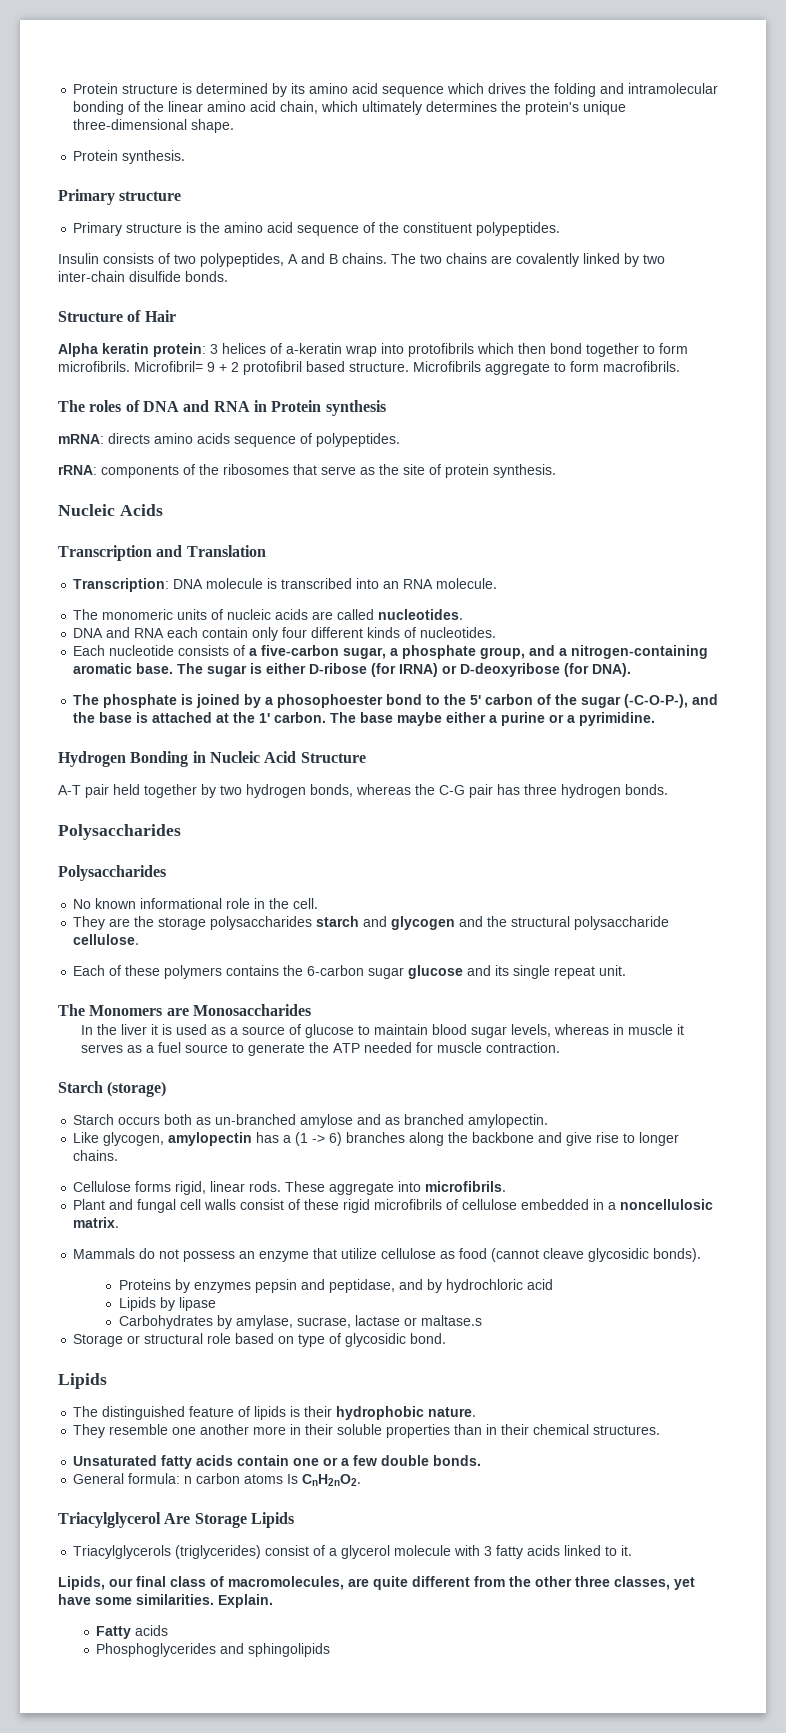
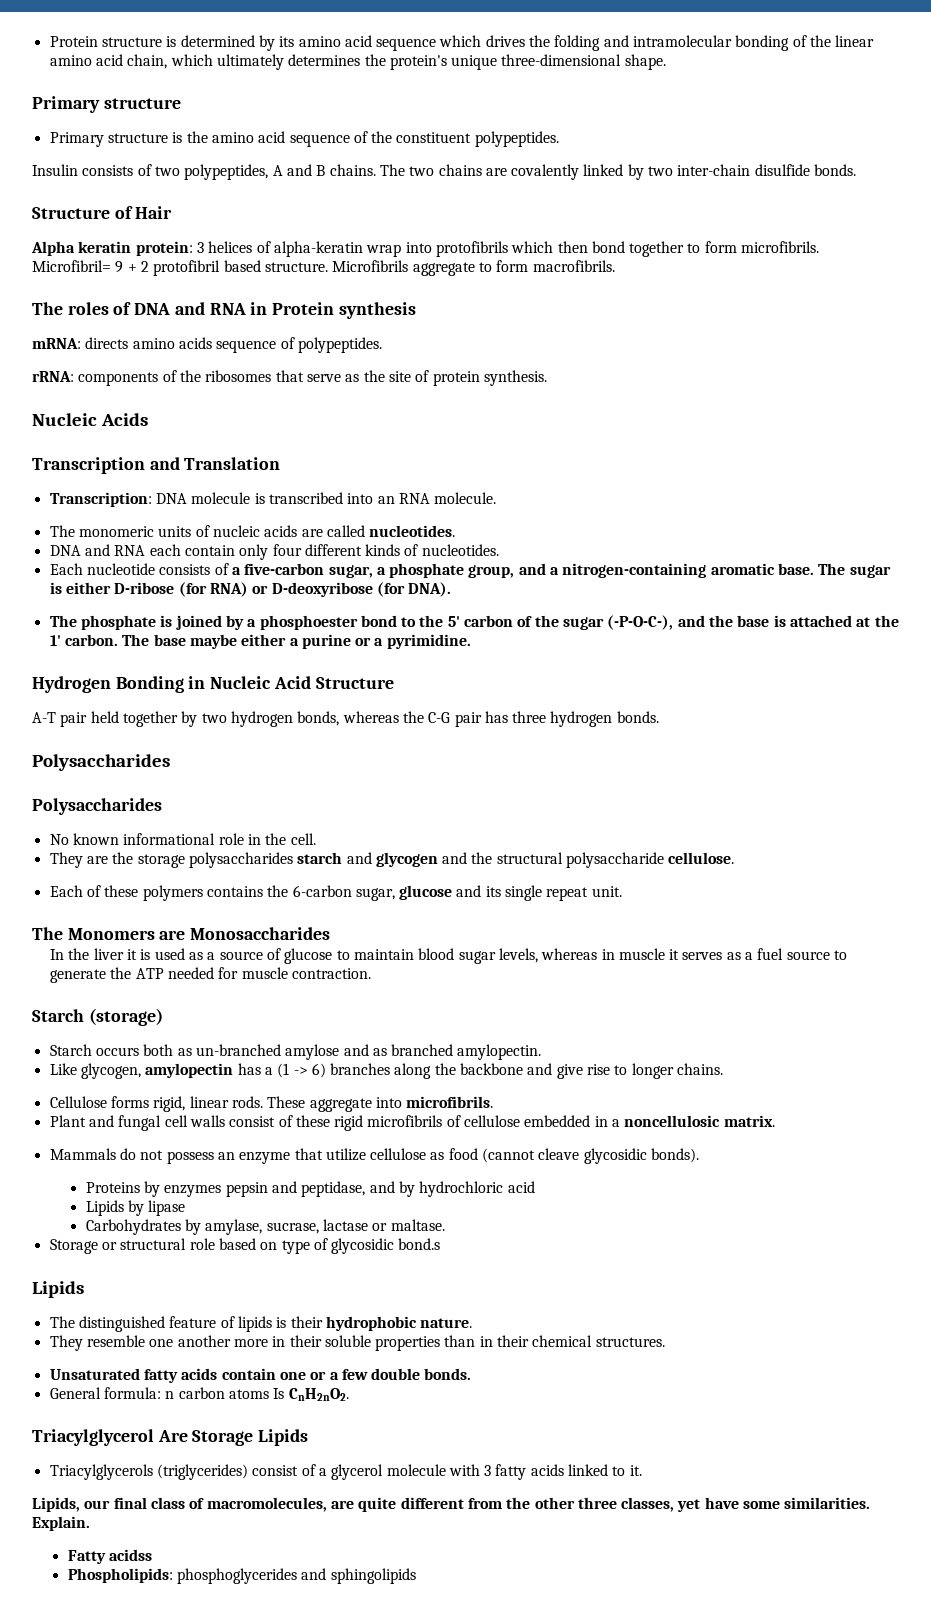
[73,150,186,164] // Protein synthesis. -> (666, 62) none
[286,343,342,354] a-keratin -> [273,241,363,257] alpha-keratin
[399,663,439,677] IRNA) -> [209,582,248,597] RNA)
[277,694,384,708] phosophoester -> [259,615,358,630] phosphoester
[624,694,689,708] (-C-O-P-), -> [607,615,674,630] (-P-O-C-),
[368,967,405,979] sugar -> [355,888,395,901] sugar,
[420,1315,482,1326] maltase.s -> [390,1219,445,1231] maltase.
[410,1333,447,1344] bond. -> [398,1238,441,1250] bond.s
[135,1625,169,1636] [96,1643,217,1657] acids // Phosphoglycerides -> [108,1549,152,1561] [67,1568,297,1584] acidss // Phospholipids: phosphoglycerides

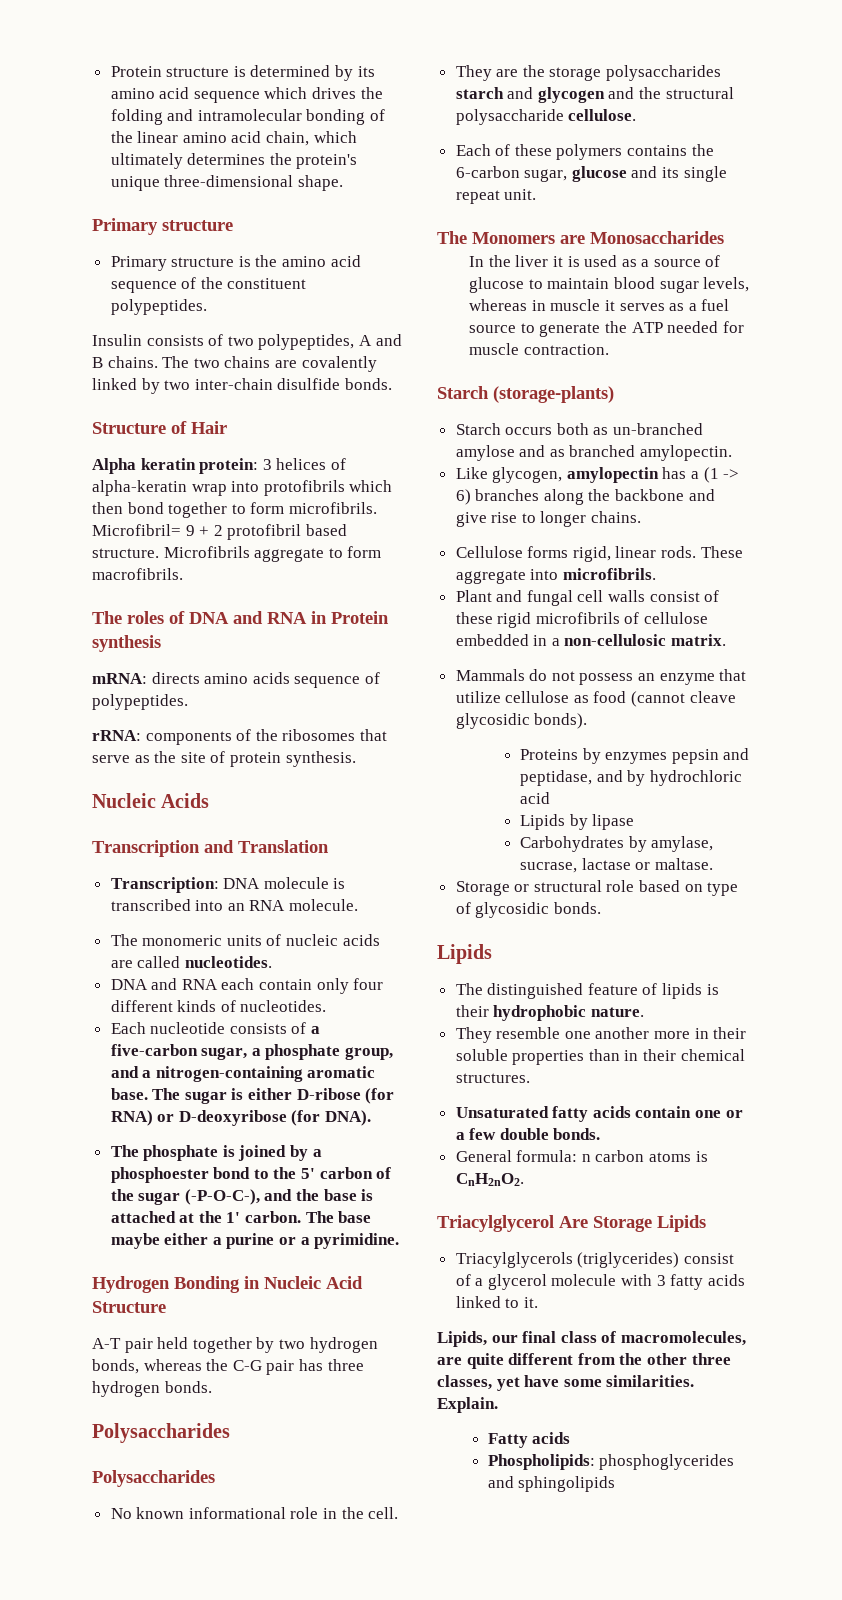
[88,1008,163,1026] (storage) -> [493,386,614,403] (storage-plants)
[624,1115,721,1127] noncellulosic -> [564,634,667,646] non-cellulosic
[398,1238,441,1250] bond.s -> [553,902,601,914] bonds.
[273,1388,285,1399] Is -> [695,1151,708,1162] is
[108,1549,152,1561] acidss -> [532,1432,571,1444] acids

